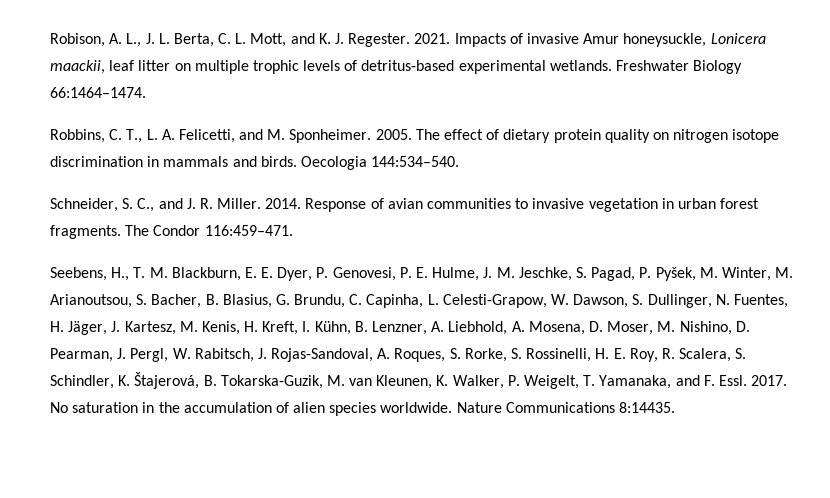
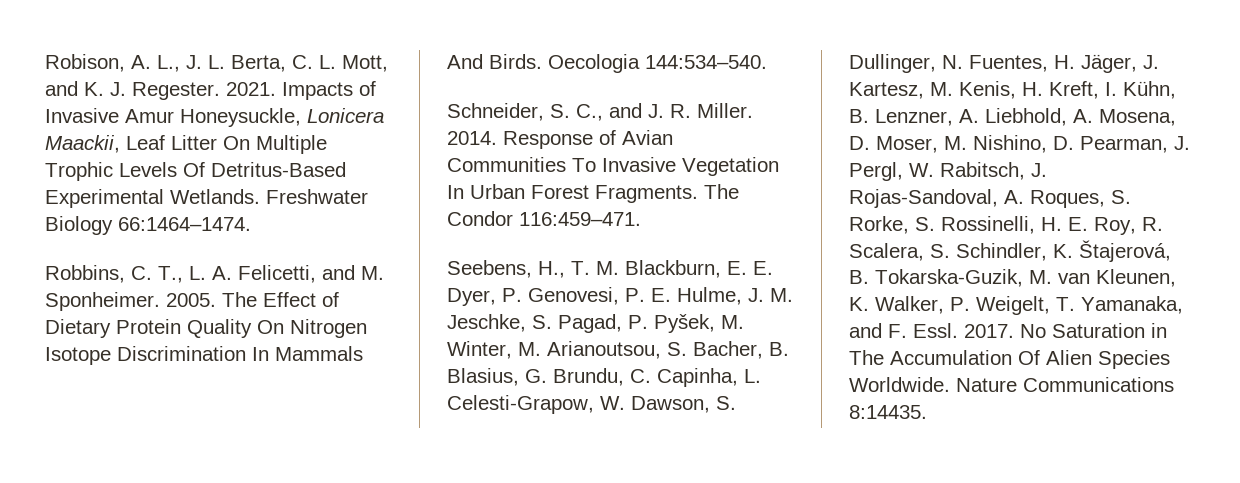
[526,33,766,47] [50,60,612,74] invasive Amur honeysuckle, Lonicera maackii, leaf litter on multiple trophic levels of detritus‐based experimental wetlands. -> [45,108,384,127] [45,135,327,154] [45,162,346,181] [45,189,260,208] Invasive Amur Honeysuckle, Lonicera Maackii, Leaf Litter On Multiple Trophic Levels Of Detritus‐Based Experimental Wetlands.
[444,129,780,143] [50,156,297,167] effect of dietary protein quality on nitrogen isotope discrimination in mammals and birds. -> [263,292,339,307] [45,319,367,338] [45,346,363,365] [447,54,542,69] Effect of Dietary Protein Quality On Nitrogen Isotope Discrimination In Mammals And Birds.
[387,198,760,212] [50,225,121,239] avian communities to invasive vegetation in urban forest fragments. -> [622,130,673,145] [447,157,779,176] [447,184,698,203] Avian Communities To Invasive Vegetation In Urban Forest Fragments.
[72,402,453,416] saturation in the accumulation of alien species worldwide. -> [1052,323,1167,338] [849,350,1170,369] [849,377,950,392] Saturation in The Accumulation Of Alien Species Worldwide.

